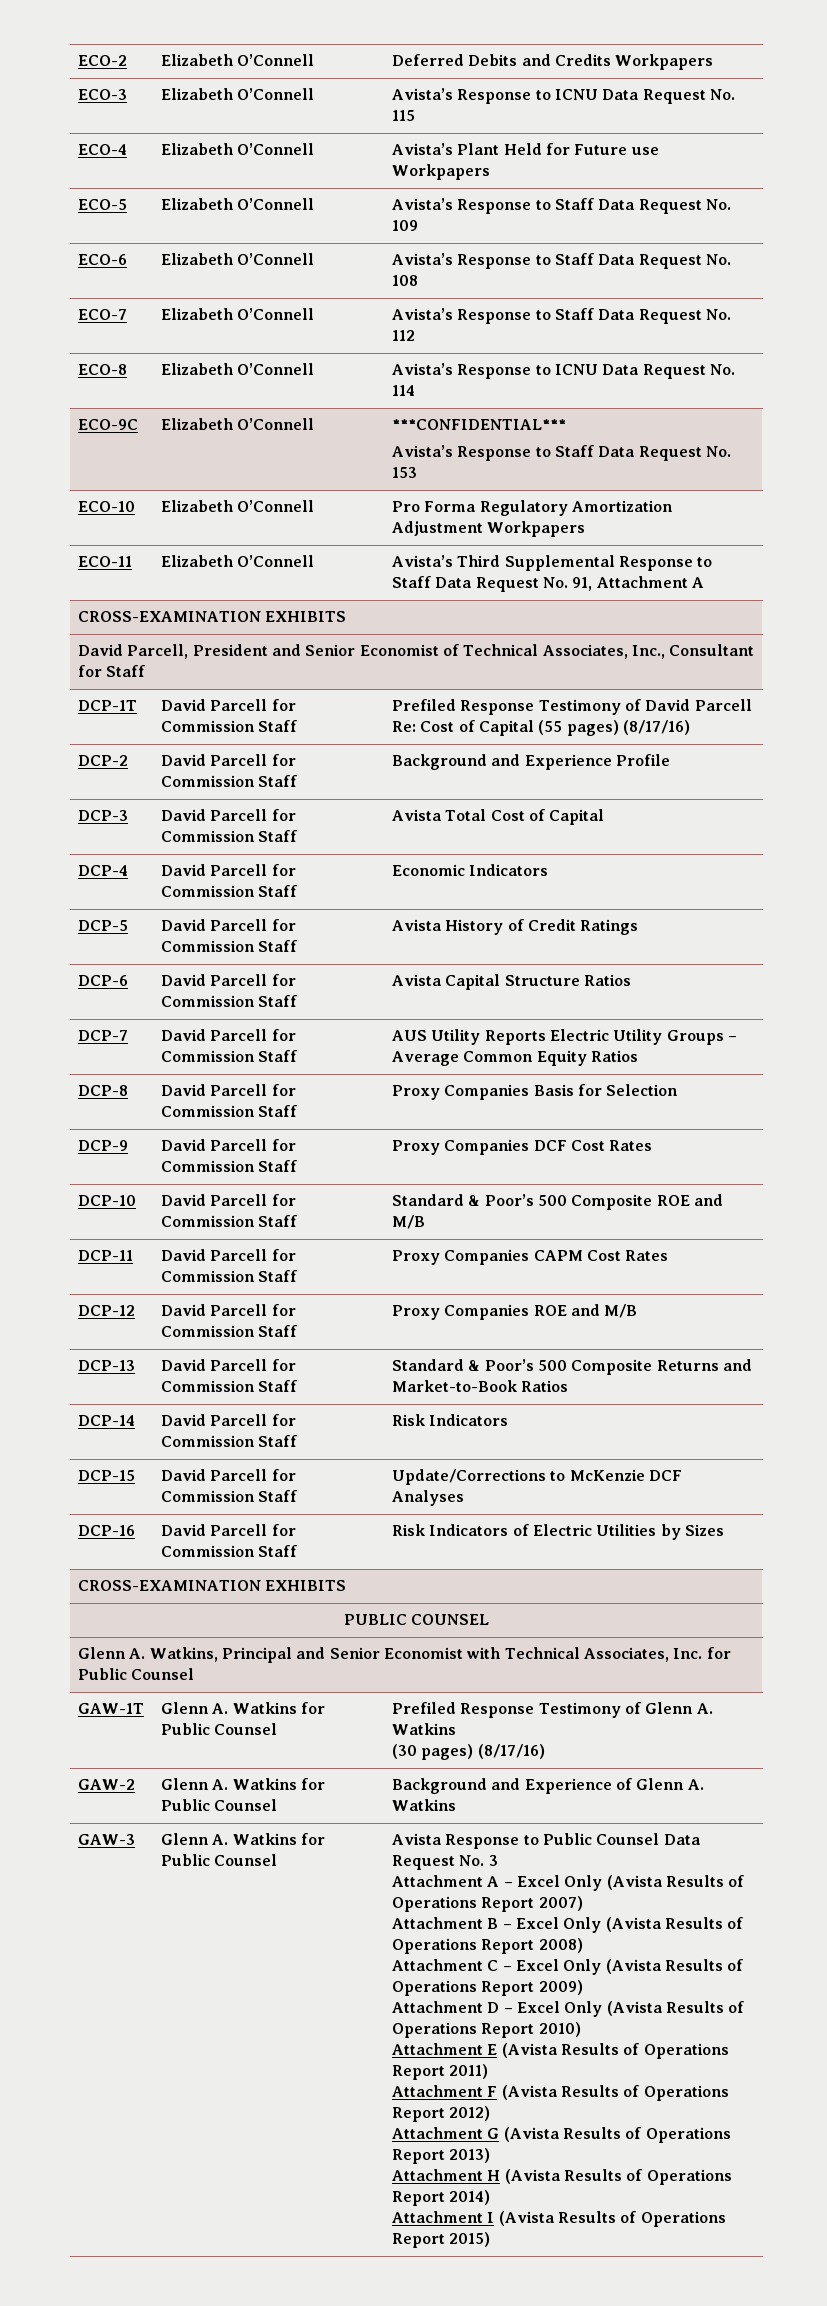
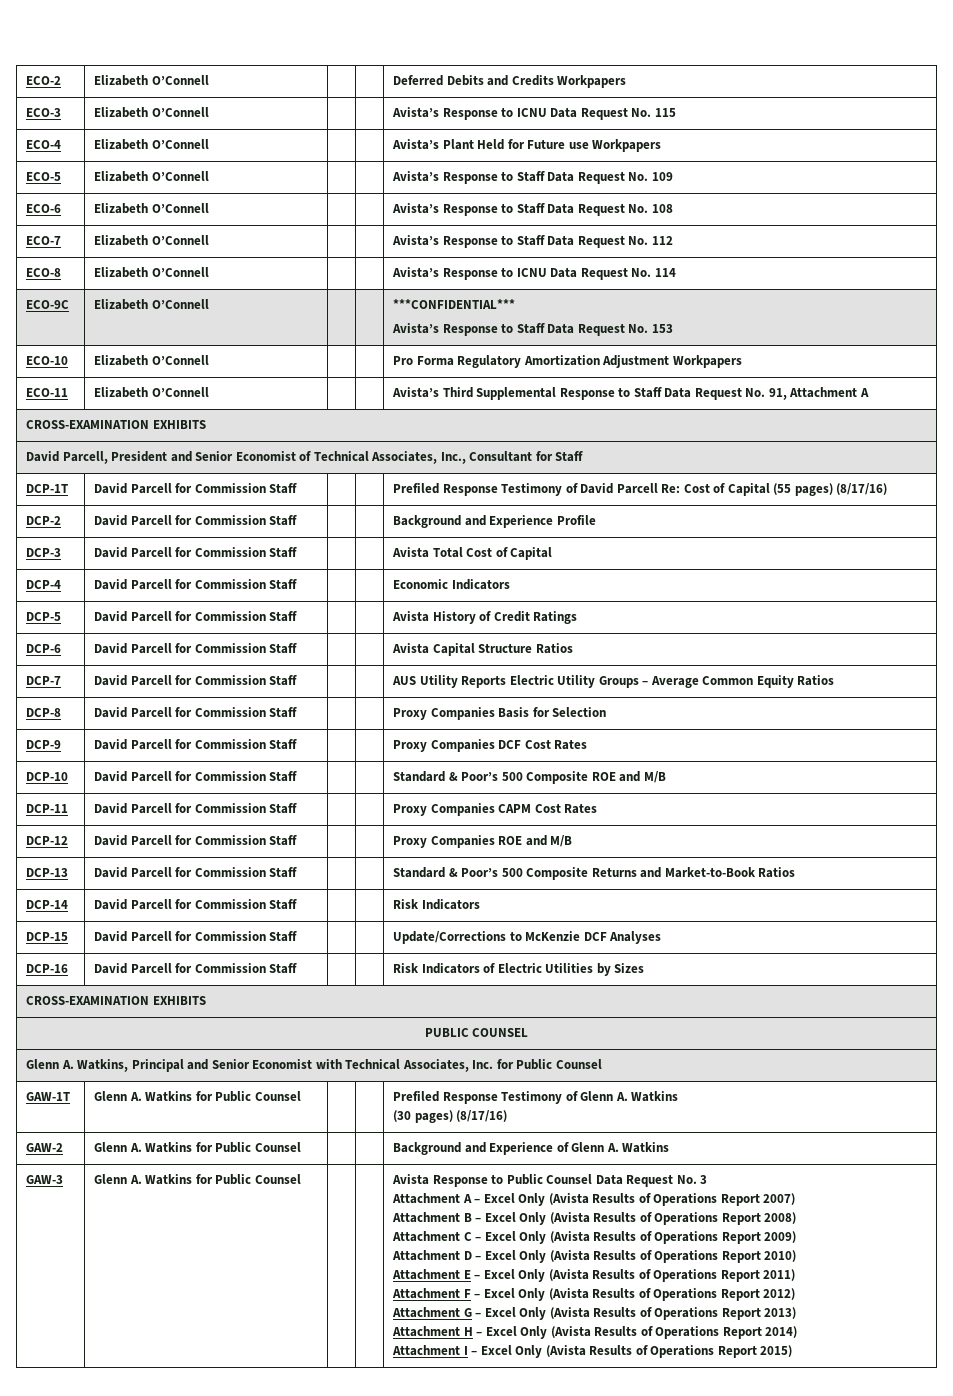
(498, 2049) none -> [474,1269,546,1282] – Excel Only
(498, 2091) none -> [474,1288,546,1301] – Excel Only
(500, 2133) none -> [475,1307,547,1320] – Excel Only
(501, 2175) none -> [476,1326,548,1339] – Excel Only
(495, 2217) none -> [471,1345,543,1358] – Excel Only

